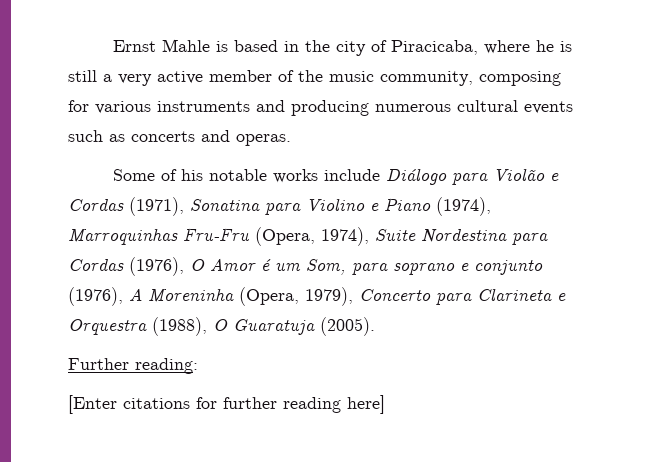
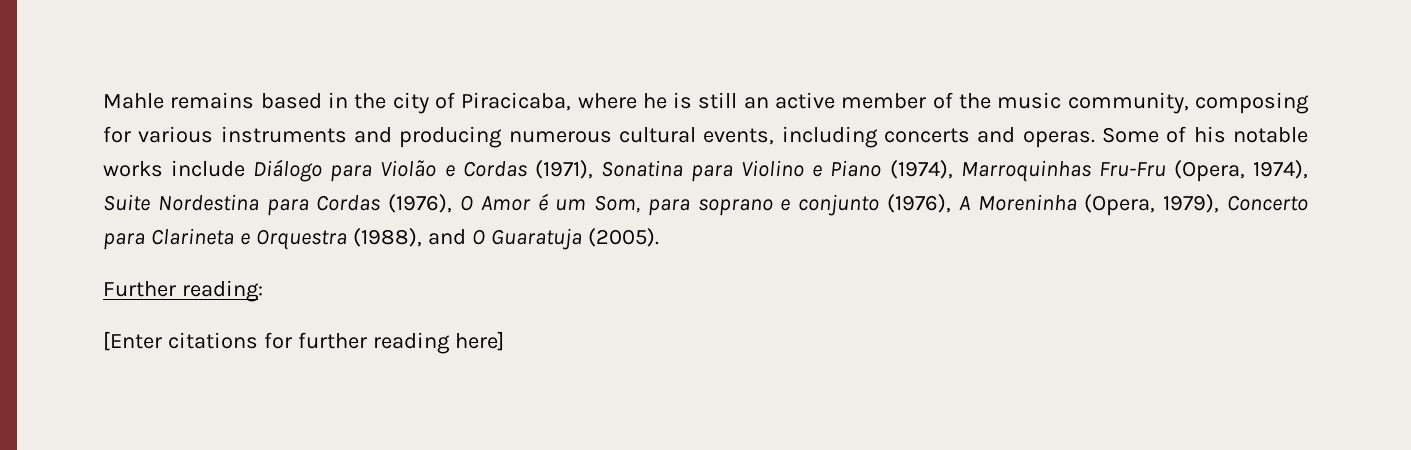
[112,39,228,52] Ernst Mahle is -> [103,92,255,109] Mahle remains
[103,74,152,86] a very -> [743,97,769,109] an
[524,101,573,114] [68,130,125,142] events such as -> [703,126,878,148] events, including
(291, 140) // -> (1095, 139) none
(207, 326) none -> [427,229,466,245] and

